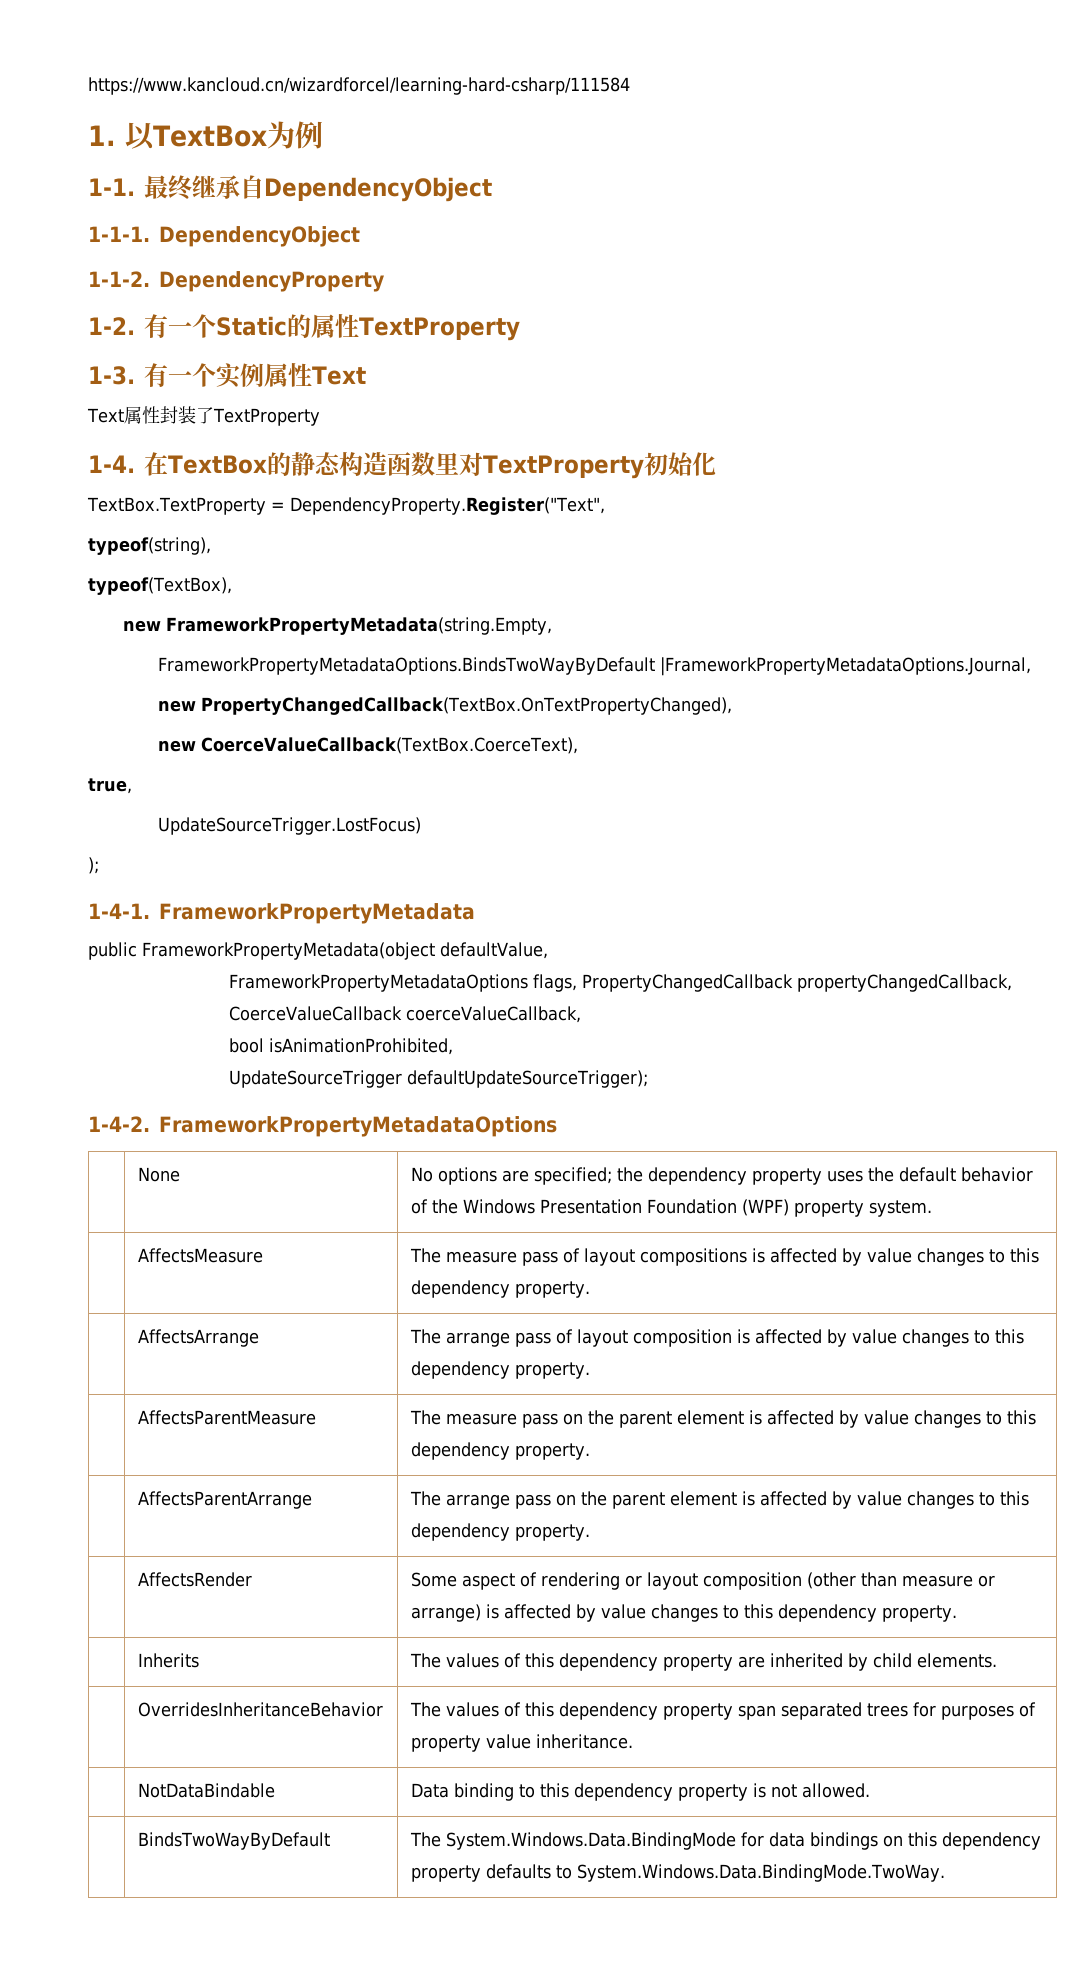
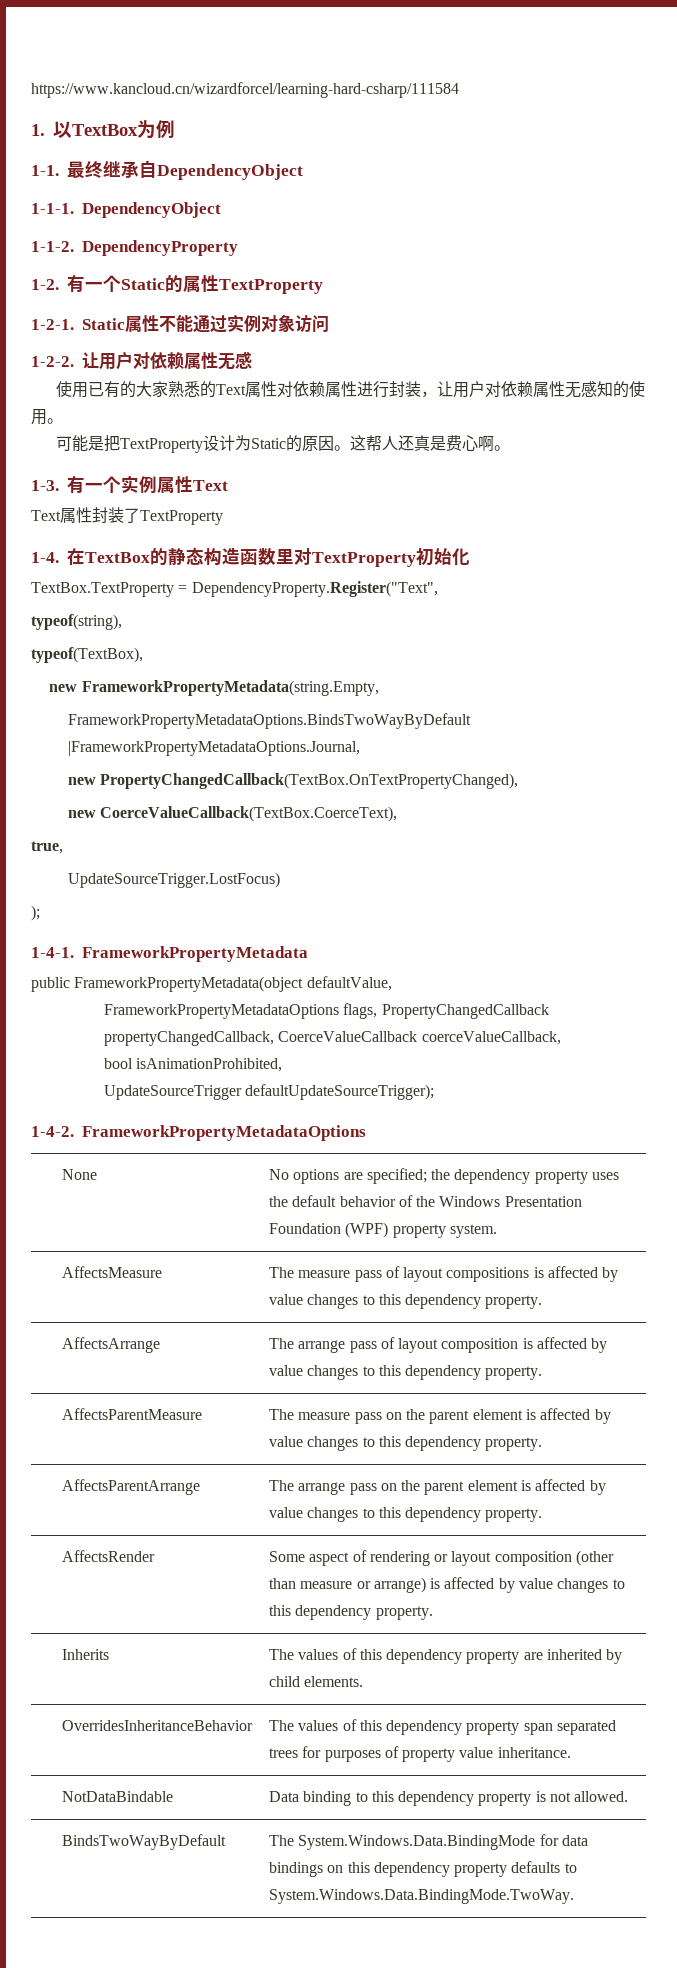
(520, 329) none -> [31,314,329,333] [31,351,252,370] [56,381,646,398] [31,409,63,425] [56,435,511,453] // 1-2-1. Static属性不能通过实例对象访问 // 1-2-2.让用户对依赖属性无感 // 使用已有的大家熟悉的Text属性对依赖属性进行封装，让用户对依赖属性无感知的使用。 // 可能是把TextProperty设计为Static的原因。这帮人还真是费心啊。

